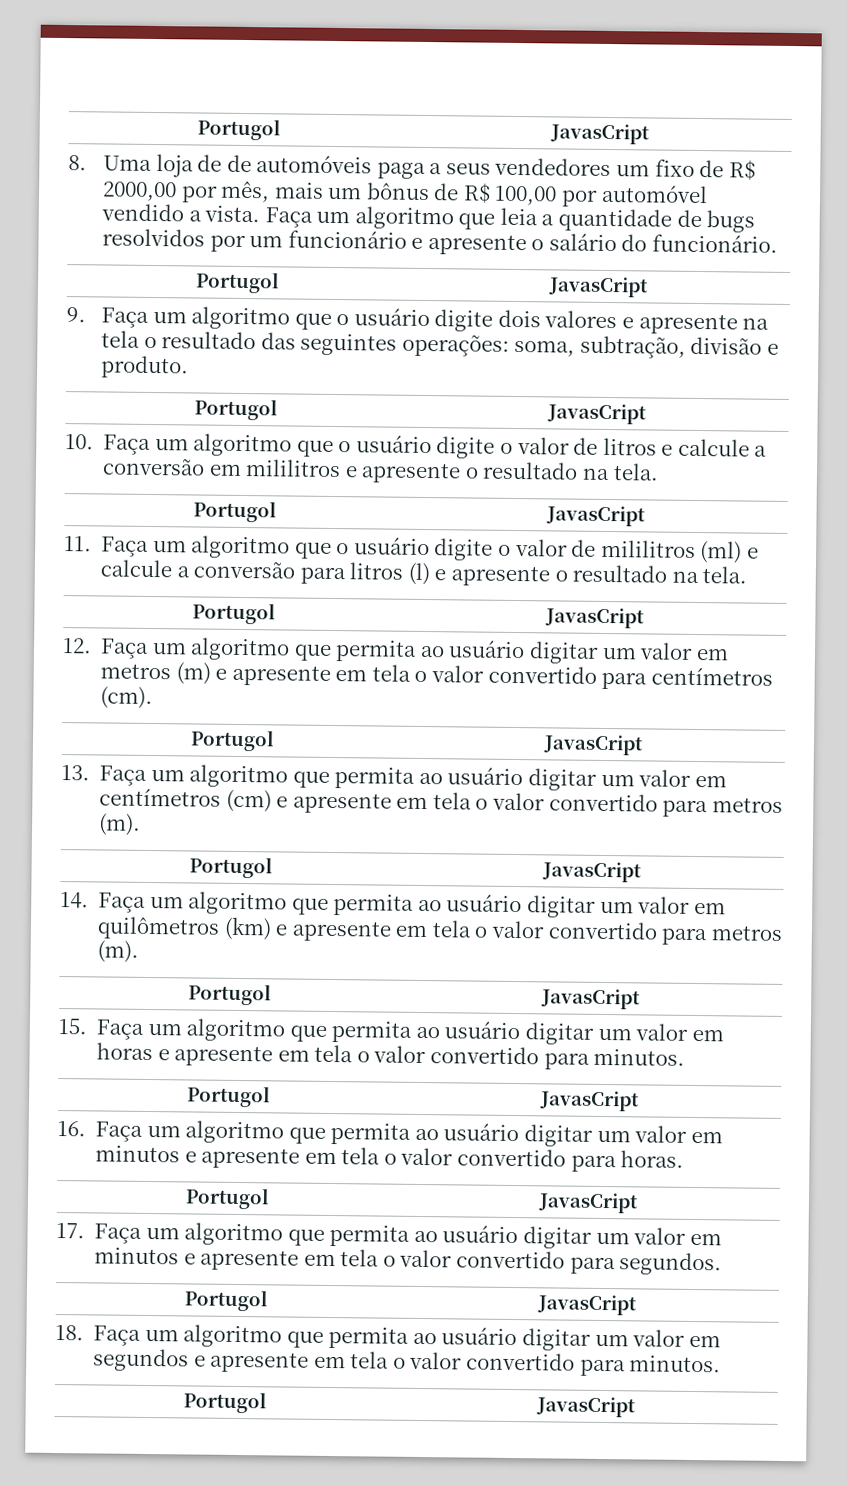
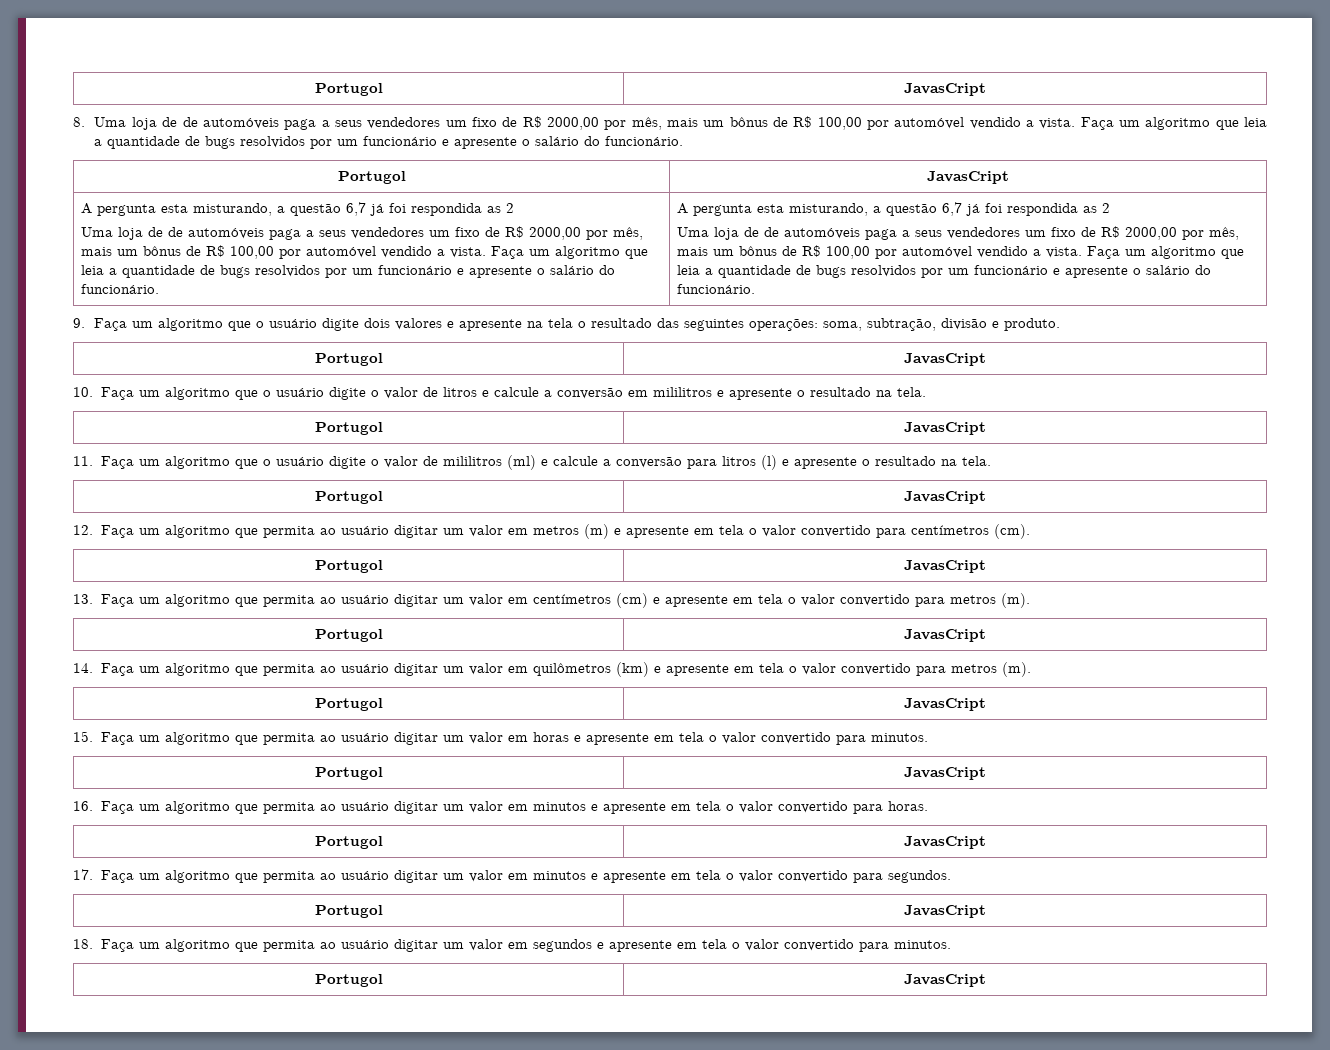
(649, 287) none -> [80,202,514,216] [80,226,643,240] [80,245,648,259] [80,265,615,278] [80,284,159,294] [676,202,1110,216] [676,226,1239,240] [676,245,1244,259] [676,265,1211,278] [676,284,755,294] // A pergunta esta misturando, a questão 6,7 já foi respondida as 2 // Uma loja de de automóveis paga a seus vendedores um fixo de R$ 2000,00 por mês, mais um bônus de R$ 100,00 por automóvel vendido a vista. Faça um algoritmo que leia a quantidade de bugs resolvidos por um funcionário e apresente o salário do funcionário. | A pergunta esta misturando, a questão 6,7 já foi respondida as 2 // Uma loja de de automóveis paga a seus vendedores um fixo de R$ 2000,00 por mês, mais um bônus de R$ 100,00 por automóvel vendido a vista. Faça um algoritmo que leia a quantidade de bugs resolvidos por um funcionário e apresente o salário do funcionário.

